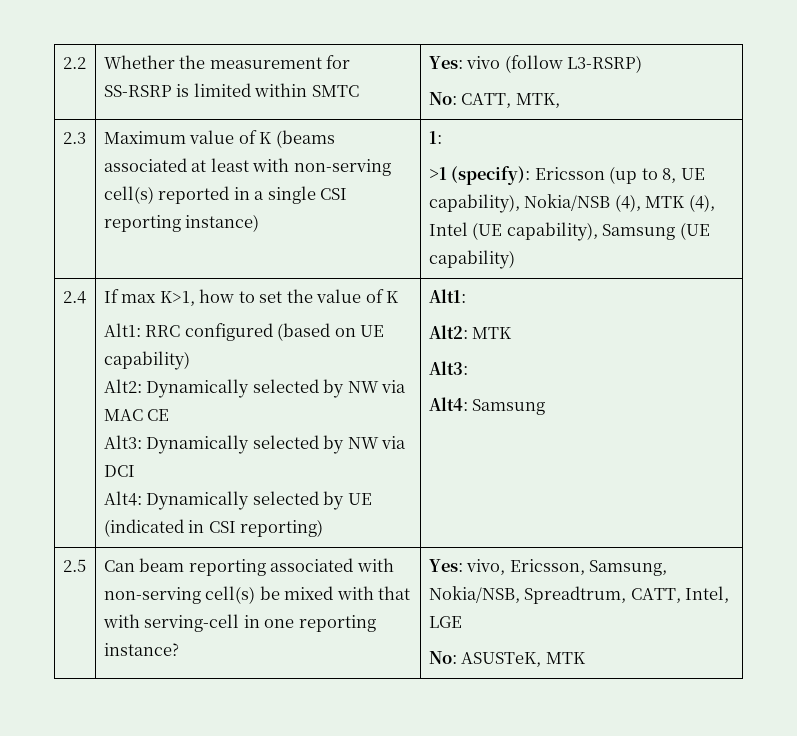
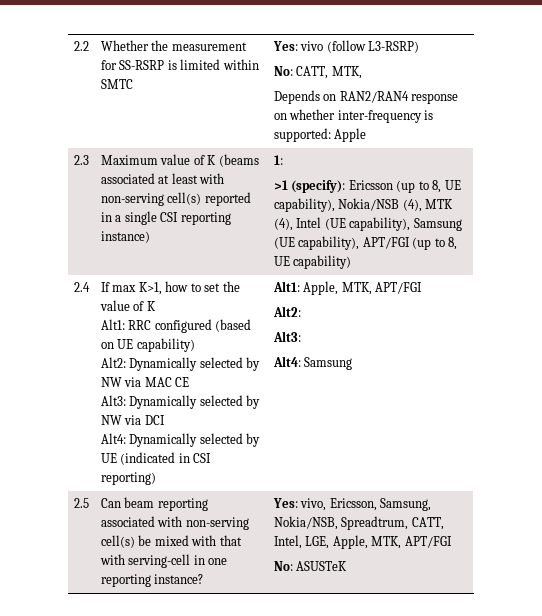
(560, 100) none -> [273,90,459,104] [273,109,434,123] [273,128,367,142] // Depends on RAN2/RAN4 response on whether inter-frequency is supported: Apple
(710, 231) none -> [298,236,458,250] [273,256,290,266] capability), APT/FGI (up to 8, UE
[428,325,513,339] // Alt2: MTK -> [303,281,423,295] [272,306,301,317] Apple, MTK, APT/FGI // Alt2:
[428,616,462,628] [428,651,586,667] LGE // No: ASUSTeK, MTK -> [305,535,452,549] [273,561,348,571] LGE, Apple, MTK, APT/FGI // No: ASUSTeK

